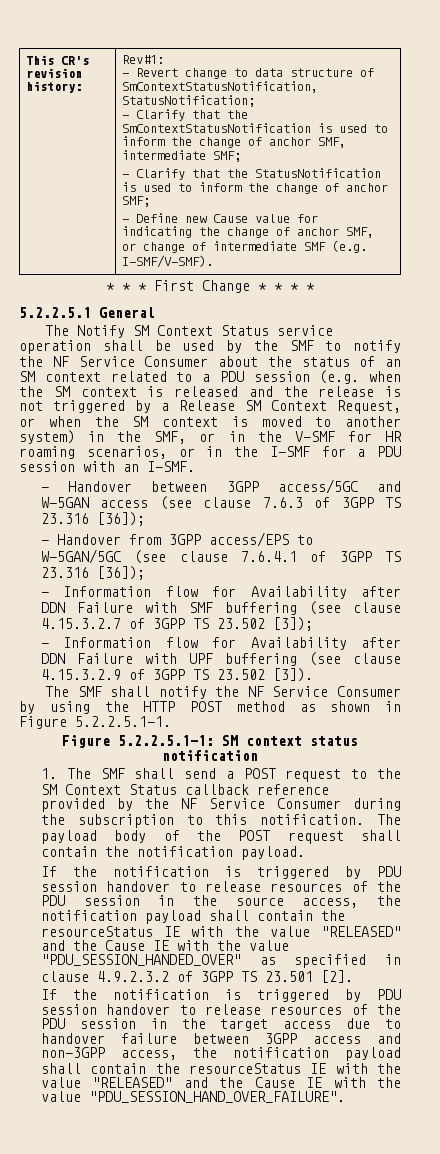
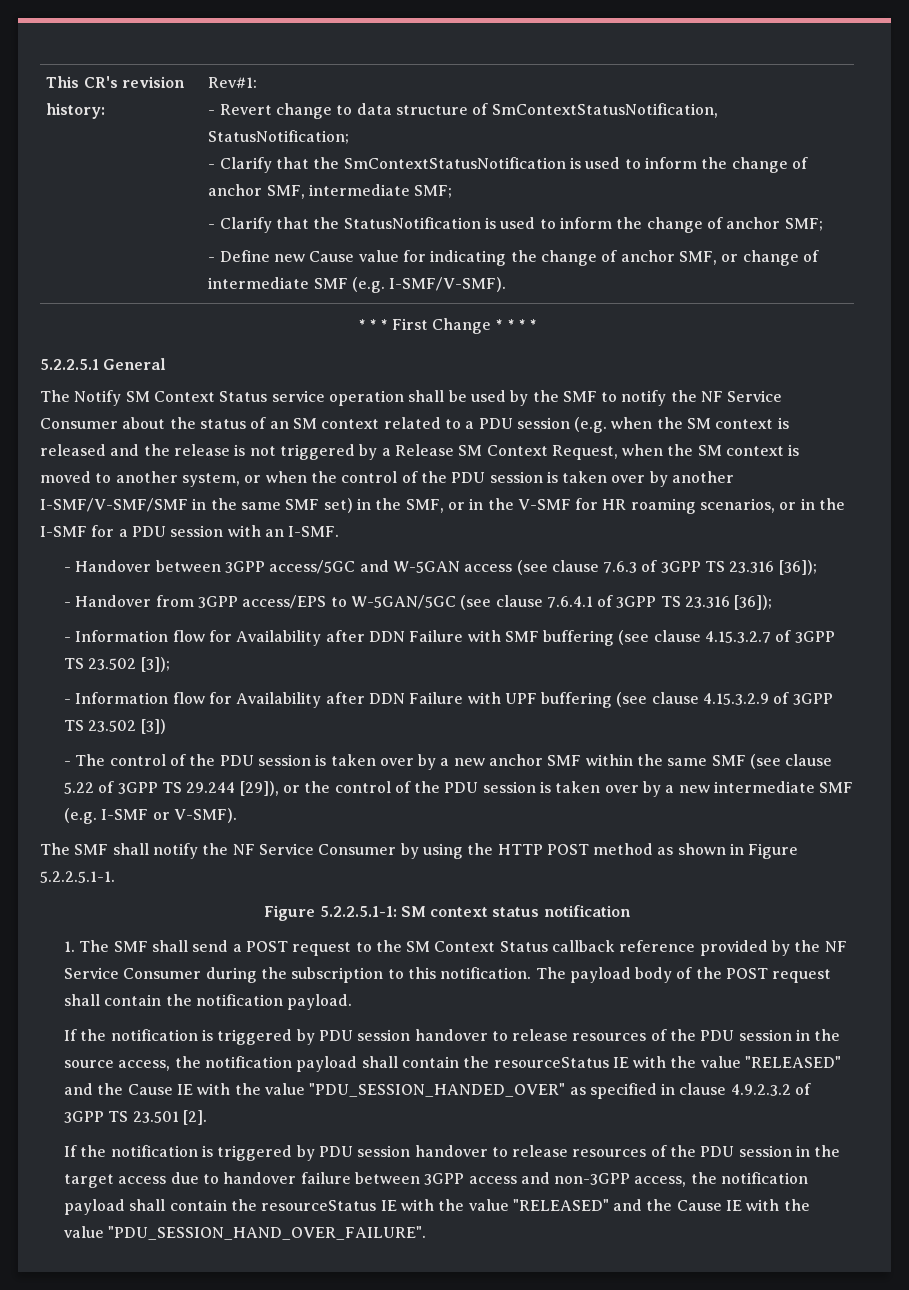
[19,418,35,427] or -> (618, 452) none
[19,430,75,444] system) -> [181,471,735,487] [40,498,353,513] system, or when the control of the PDU session is taken over by another I-SMF/V-SMF/SMF in the same SMF set)
[273,668,314,682] [3]). -> [140,719,166,734] [63,754,833,770] [63,781,854,797] [63,808,237,824] [3]) // - The control of the PDU session is taken over by a new anchor SMF within the same SMF (see clause 5.22 of 3GPP TS 29.244 [29]), or the control of the PDU session is taken over by a new intermediate SMF (e.g. I-SMF or V-SMF).

